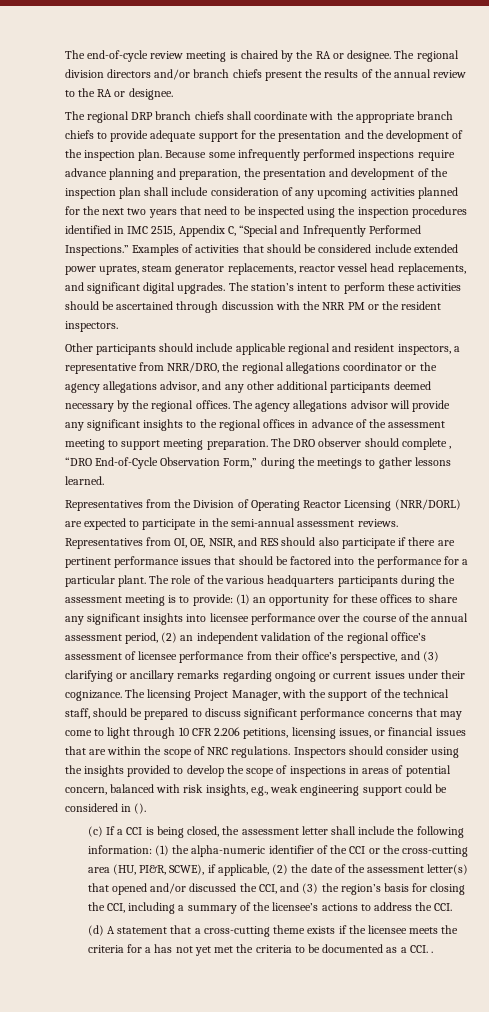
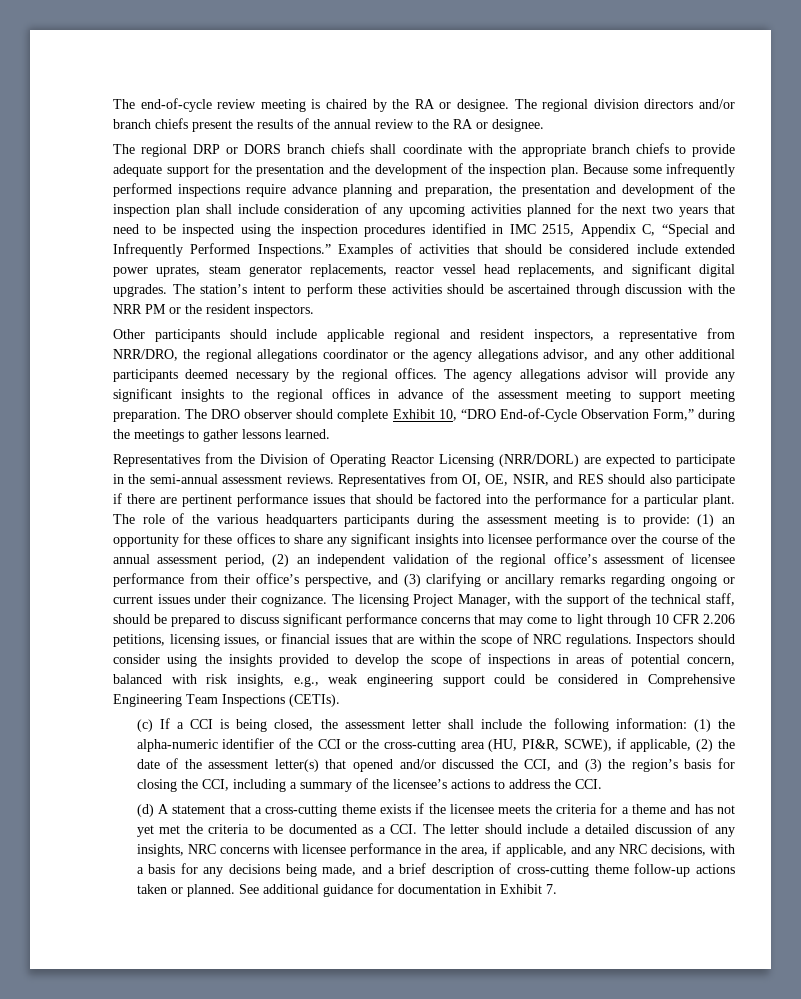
(154, 116) none -> [226,144,282,154] or DORS
[449,446,452,449] , -> [392,409,457,421] Exhibit 10,
[134,803,147,814] (). -> [648,674,736,687] [113,694,341,707] Comprehensive Engineering Team Inspections (CETIs).
(152, 950) none -> [631,804,691,814] theme and
[431,951,434,953] . -> [422,823,735,837] [136,843,735,857] [136,863,735,877] [136,883,557,897] The letter should include a detailed discussion of any insights, NRC concerns with licensee performance in the area, if applicable, and any NRC decisions, with a basis for any decisions being made, and a brief description of cross-cutting theme follow-up actions taken or planned. See additional guidance for documentation in Exhibit 7.

